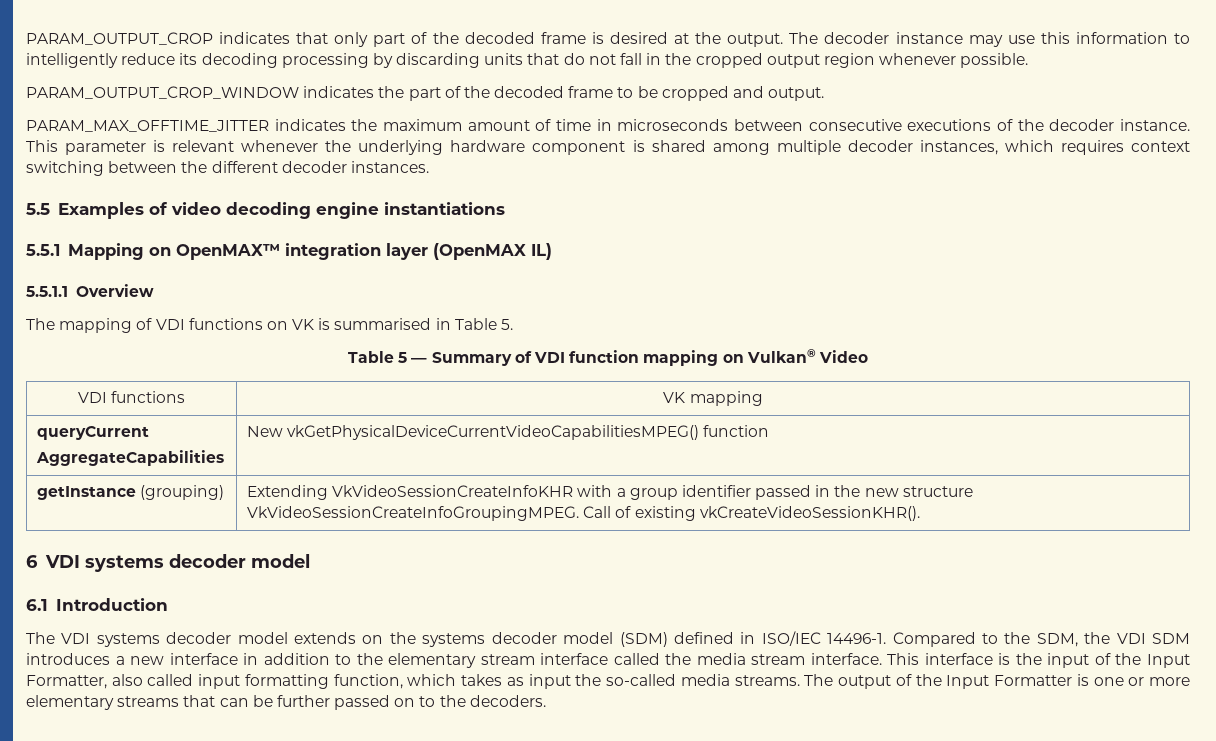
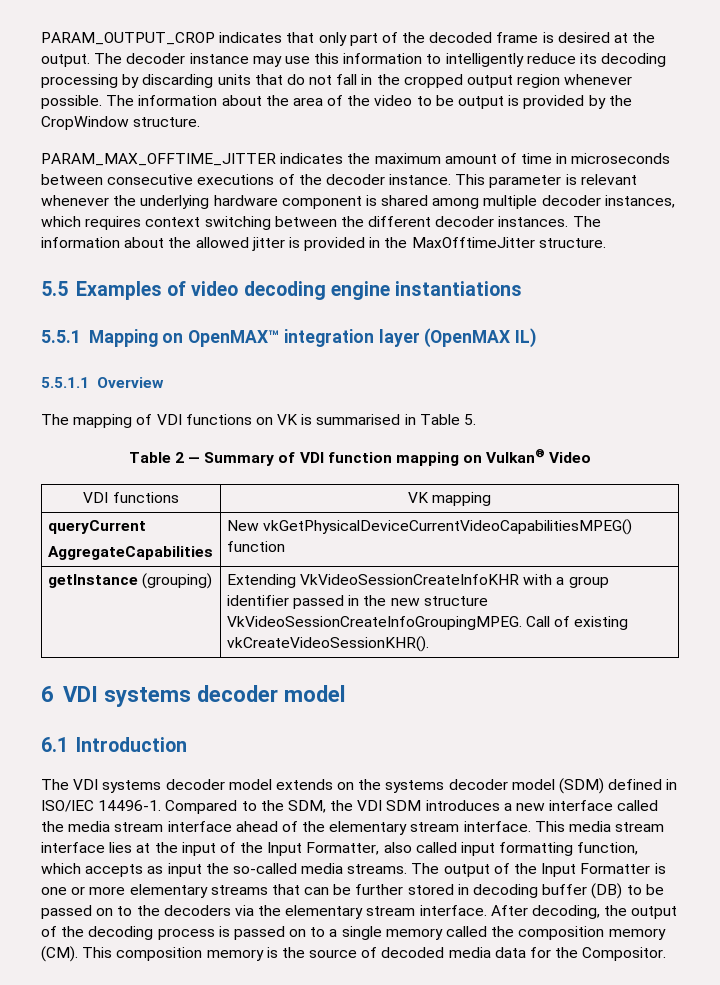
[26,86,825,101] // PARAM_OUTPUT_CROP_WINDOW indicates the part of the decoded frame to be cropped and output. -> [106,95,632,109] [41,116,201,130] The information about the area of the video to be output is provided by the CropWindow structure.
(429, 167) none -> [572,216,601,227] [41,237,606,251] The information about the allowed jitter is provided in the MaxOfftimeJitter structure.
[398,352,408,363] 5 -> [174,452,184,463] 2
[243,653,1011,668] in addition to the elementary stream interface called the media stream interface. This interface is -> [617,800,659,811] [41,821,665,835] [41,842,151,853] called the media stream interface ahead of the elementary stream interface. This media stream interface lies at
[461,674,503,686] takes -> [85,864,144,877] accepts
[334,695,546,710] passed on to the decoders. -> [407,883,664,899] [41,905,678,919] [41,926,666,940] [41,946,667,962] stored in decoding buffer (DB) to be passed on to the decoders via the elementary stream interface. After decoding, the output of the decoding process is passed on to a single memory called the composition memory (CM). This composition memory is the source of decoded media data for the Compositor.

